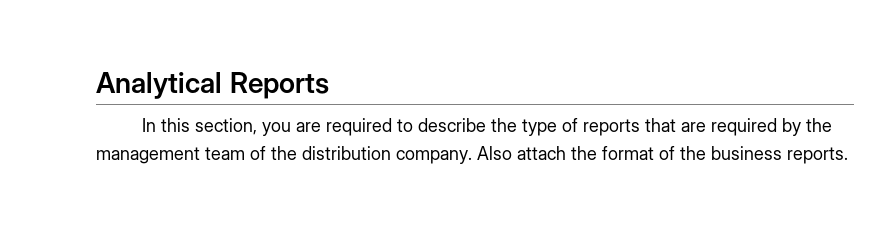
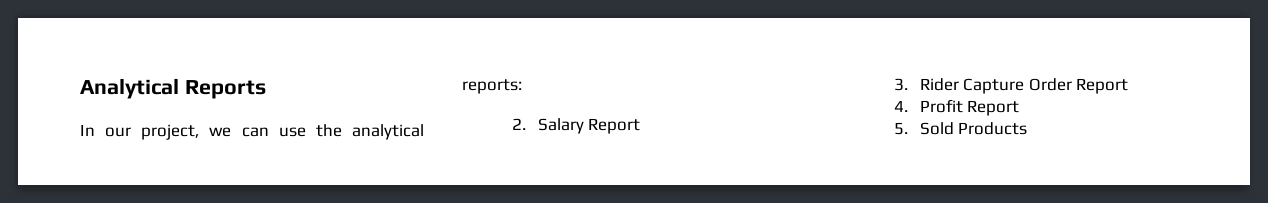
[160,118,832,136] [96,146,848,164] this section, you are required to describe the type of reports that are required by the management team of the distribution company. Also attach the format of the business reports. -> [105,124,424,140] [462,79,522,94] [512,118,641,134] [894,78,1129,94] [894,99,1020,116] [894,122,1028,135] our project, we can use the analytical reports: // 2. Salary Report // 3. Rider Capture Order Report // 4. Profit Report // 5. Sold Products

